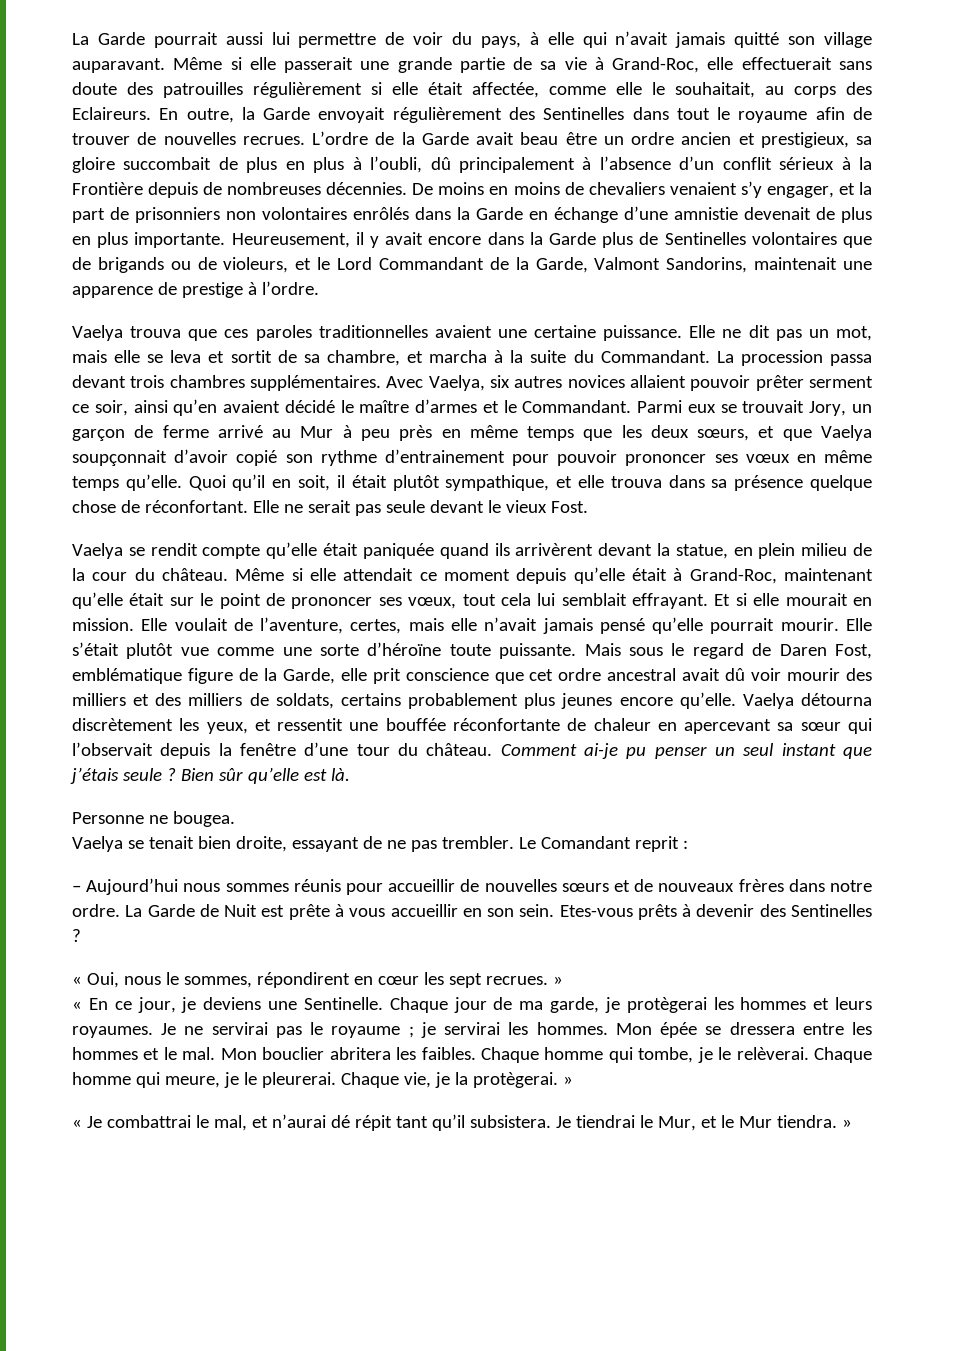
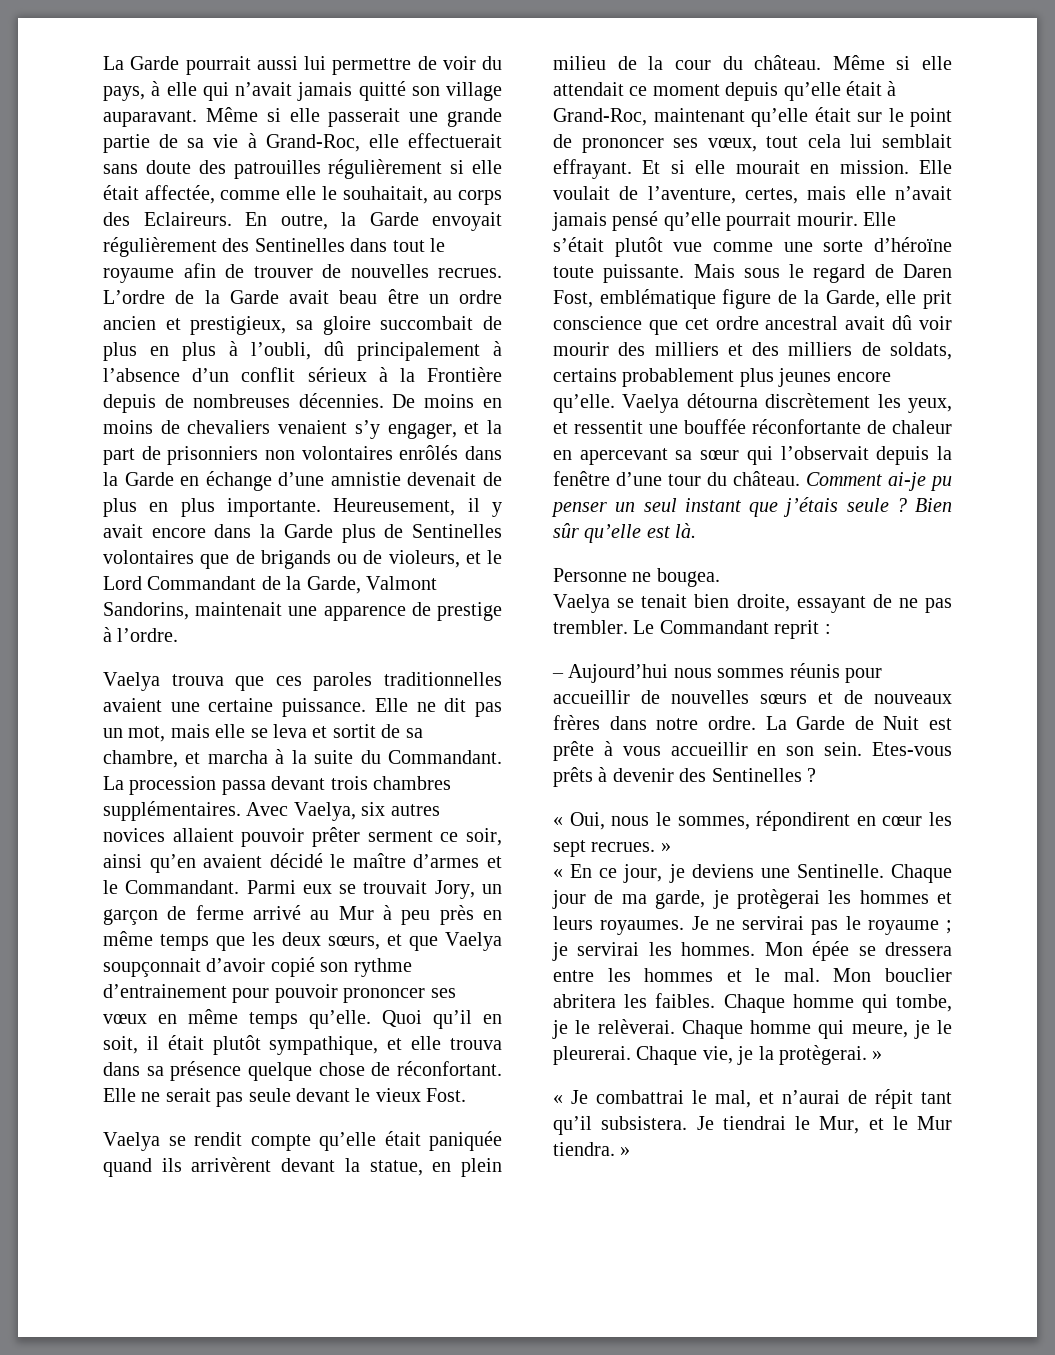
[540,836,631,849] Comandant -> [659,620,769,634] Commandant
[330,1115,350,1128] dé -> [848,1090,867,1104] de

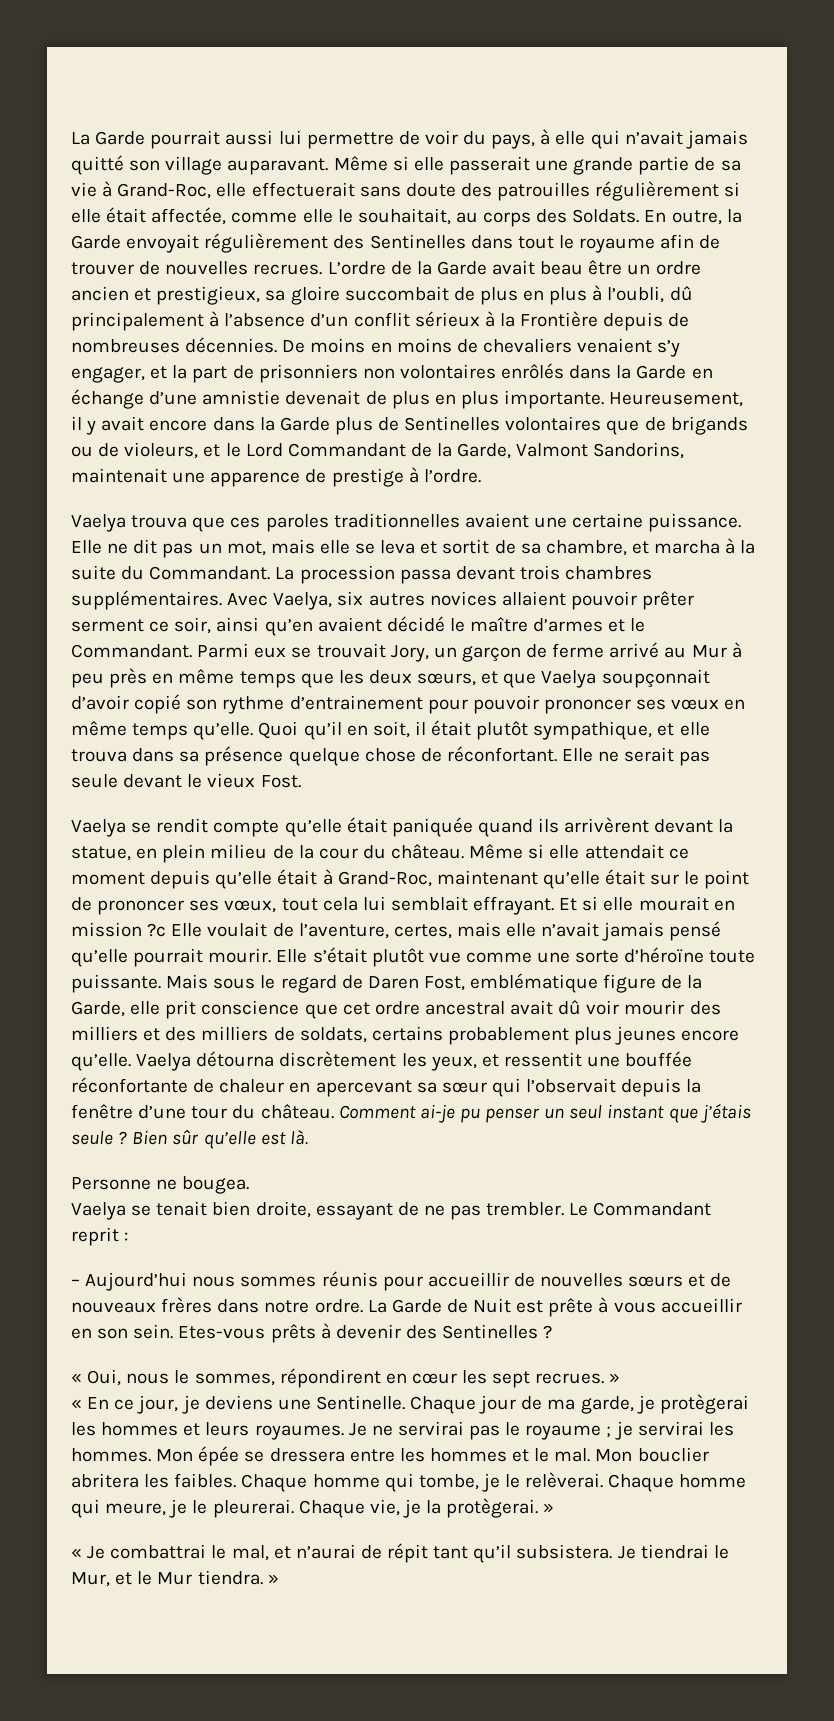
[143,212,232,226] Eclaireurs. -> [572,209,640,223] Soldats.
[839,160,909,174] mission. -> [71,922,167,937] mission ?c

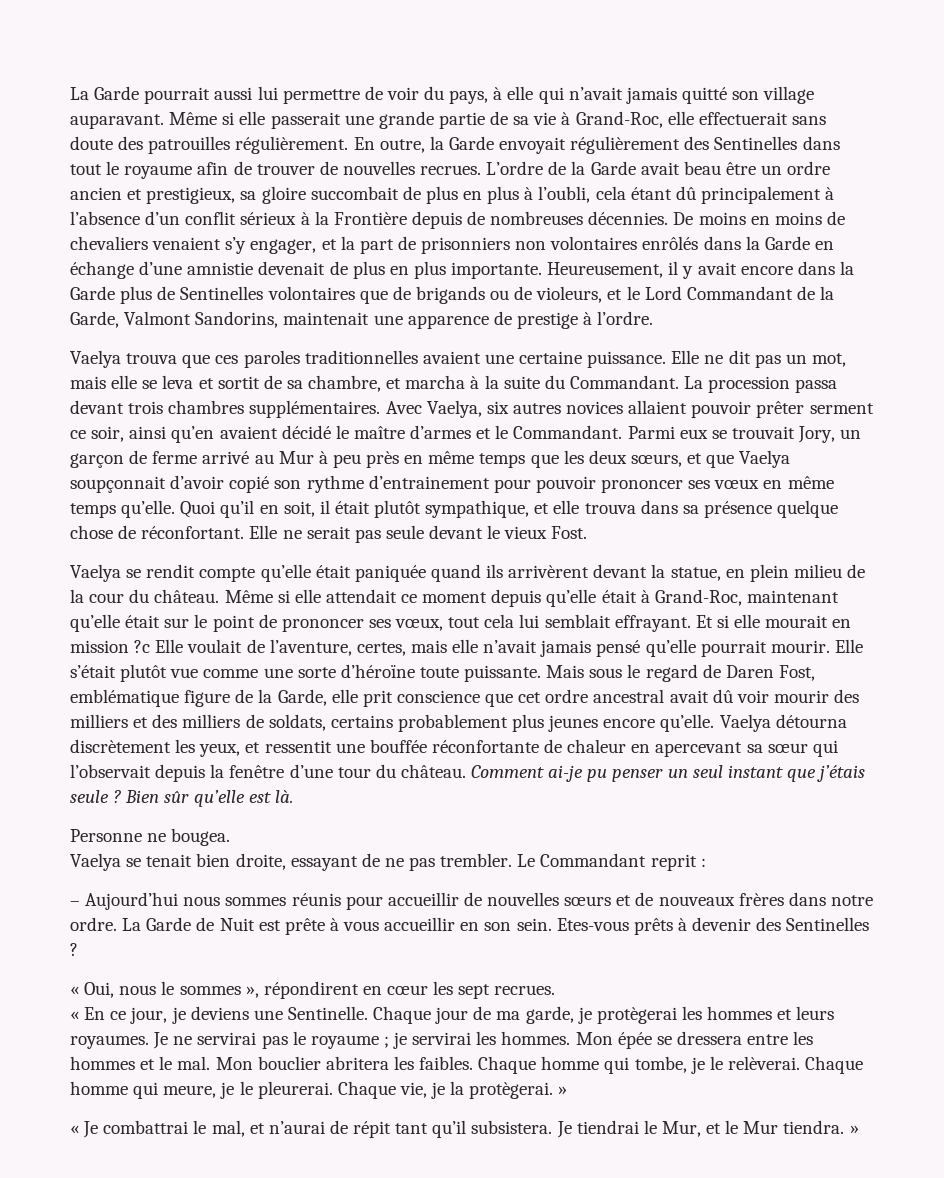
[595,181,741,201] [71,207,640,227] régulièrement si elle était affectée, comme elle le souhaitait, au corps des Soldats. -> [235,136,349,154] régulièrement.
(665, 294) none -> [595,186,672,200] cela étant
[194,1373,275,1386] sommes, -> [179,986,259,998] sommes »,
[609,1373,621,1383] » -> (556, 990) none

